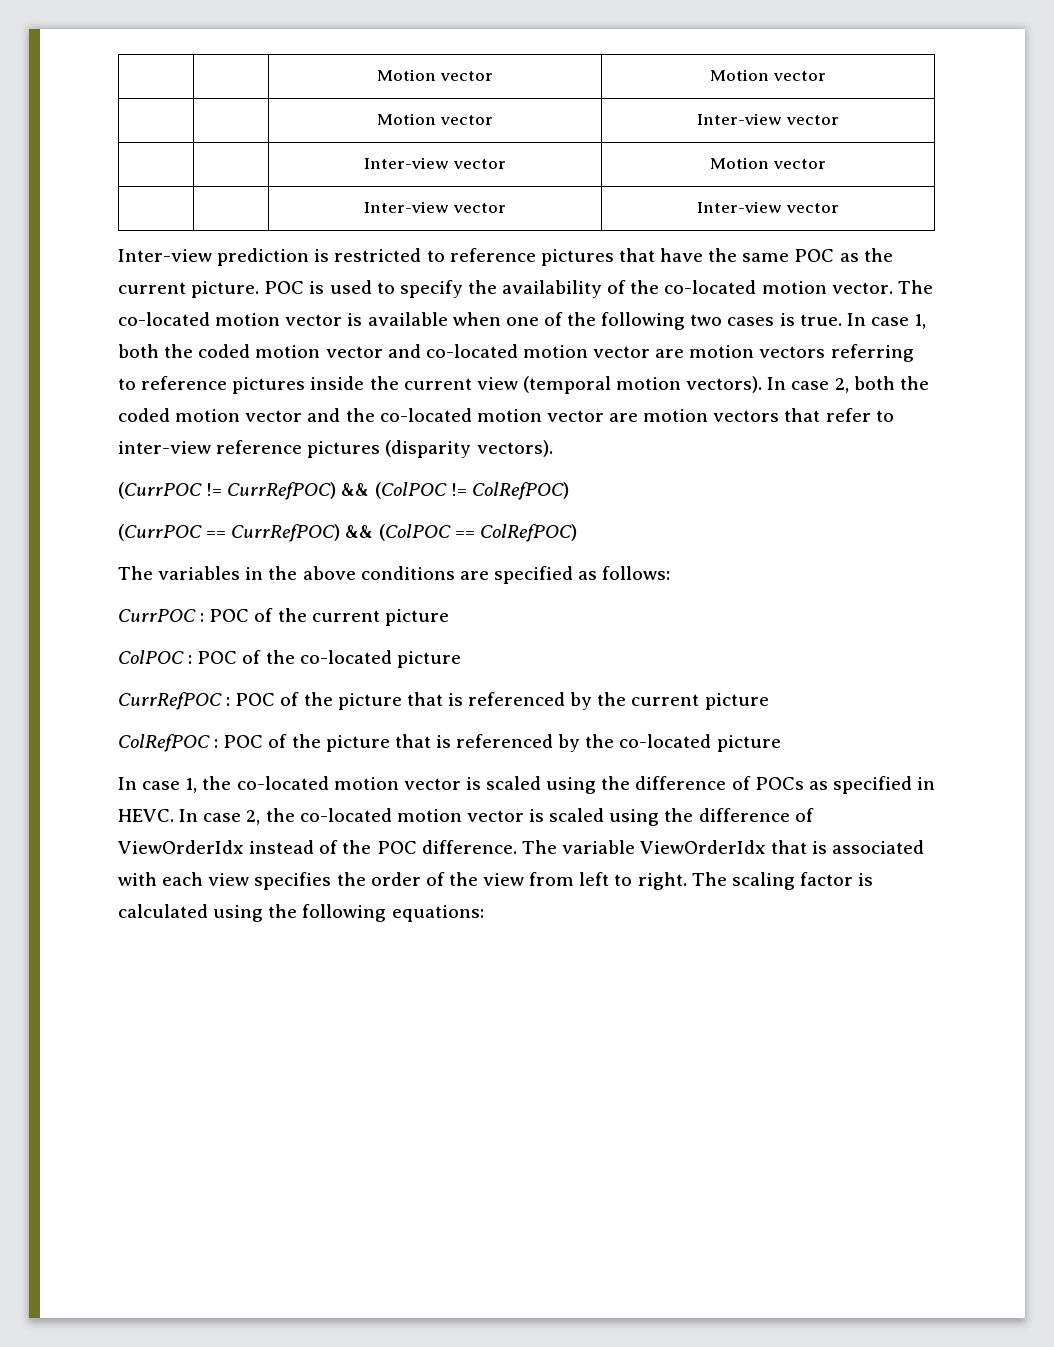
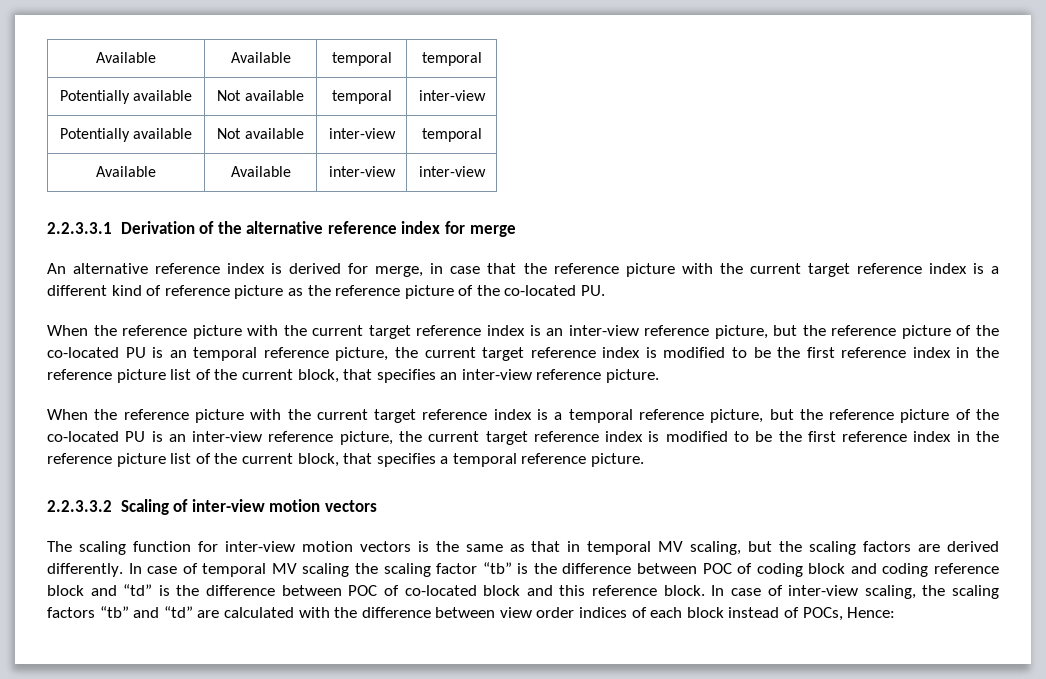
[377,69,493,81] [710,69,826,81] [377,113,493,125] [697,113,839,125] [364,157,506,169] [710,157,826,169] [364,201,506,213] [697,201,839,213] [118,248,893,266] [118,280,933,298] [118,312,927,330] [118,344,914,362] [118,376,929,394] [118,408,894,422] [118,440,553,458] [118,482,569,500] [118,524,577,542] [118,566,671,584] [118,608,449,626] [118,650,461,668] [118,692,769,710] [118,734,781,752] [118,776,936,794] [118,808,814,826] [118,840,925,854] [118,872,874,890] [118,904,484,922] | | Motion vector | Motion vector // | | Motion vector | Inter-view vector // | | Inter-view vector | Motion vector // | | Inter-view vector | Inter-view vector // Inter-view prediction is restricted to reference pictures that have the same POC as the current picture. POC is used to specify the availability of the co-located motion vector. The co-located motion vector is available when one of the following two cases is true. In case 1, both the coded motion vector and co-located motion vector are motion vectors referring to reference pictures inside the current view (temporal motion vectors). In case 2, both the coded motion vector and the co-located motion vector are motion vectors that refer to inter-view reference pictures (disparity vectors). // (CurrPOC != CurrRefPOC) && (ColPOC != ColRefPOC) // (CurrPOC == CurrRefPOC) && (ColPOC == ColRefPOC) // The variables in the above conditions are specified as follows: // CurrPOC : POC of the current picture // ColPOC : POC of the co-located picture // CurrRefPOC : POC of the picture that is referenced by the current picture // ColRefPOC : POC of the picture that is referenced by the co-located picture // In case 1, the co-located motion vector is scaled using the difference of POCs as specified in HEVC. In case 2, the co-located motion vector is scaled using the difference of ViewOrderIdx instead of the POC difference. The variable ViewOrderIdx that is associated with each view specifies the order of the view from left to right. The scaling factor is calculated using the following equations: -> [96,52,156,63] [230,52,291,63] [331,52,392,66] [421,52,482,66] [59,90,193,104] [217,90,304,101] [331,90,392,104] [418,90,486,101] [59,128,193,142] [217,128,304,139] [328,128,396,139] [421,128,482,142] [96,166,156,177] [230,166,291,177] [328,166,396,177] [418,166,486,177] [47,221,516,237] [47,263,999,277] [47,285,606,299] [47,325,999,339] [47,347,999,361] [47,369,660,383] [47,409,999,423] [47,431,1000,445] [47,453,645,467] [47,499,377,515] [47,541,1000,555] [47,562,999,577] [47,584,999,599] [47,606,896,621] Available | Available | temporal | temporal // Potentially available | Not available | temporal | inter-view // Potentially available | Not available | inter-view | temporal // Available | Available | inter-view | inter-view // 2.2.3.3.1 Derivation of the alternative reference index for merge // An alternative reference index is derived for merge, in case that the reference picture with the current target reference index is a different kind of reference picture as the reference picture of the co-located PU. // When the reference picture with the current target reference index is an inter-view reference picture, but the reference picture of the co-located PU is an temporal reference picture, the current target reference index is modified to be the first reference index in the reference picture list of the current block, that specifies an inter-view reference picture. // When the reference picture with the current target reference index is a temporal reference picture, but the reference picture of the co-located PU is an inter-view reference picture, the current target reference index is modified to be the first reference index in the reference picture list of the current block, that specifies a temporal reference picture. // 2.2.3.3.2 Scaling of inter-view motion vectors // The scaling function for inter-view motion vectors is the same as that in temporal MV scaling, but the scaling factors are derived differently. In case of temporal MV scaling the scaling factor “tb” is the difference between POC of coding block and coding reference block and “td” is the difference between POC of co-located block and this reference block. In case of inter-view scaling, the scaling factors “tb” and “td” are calculated with the difference between view order indices of each block instead of POCs, Hence:

